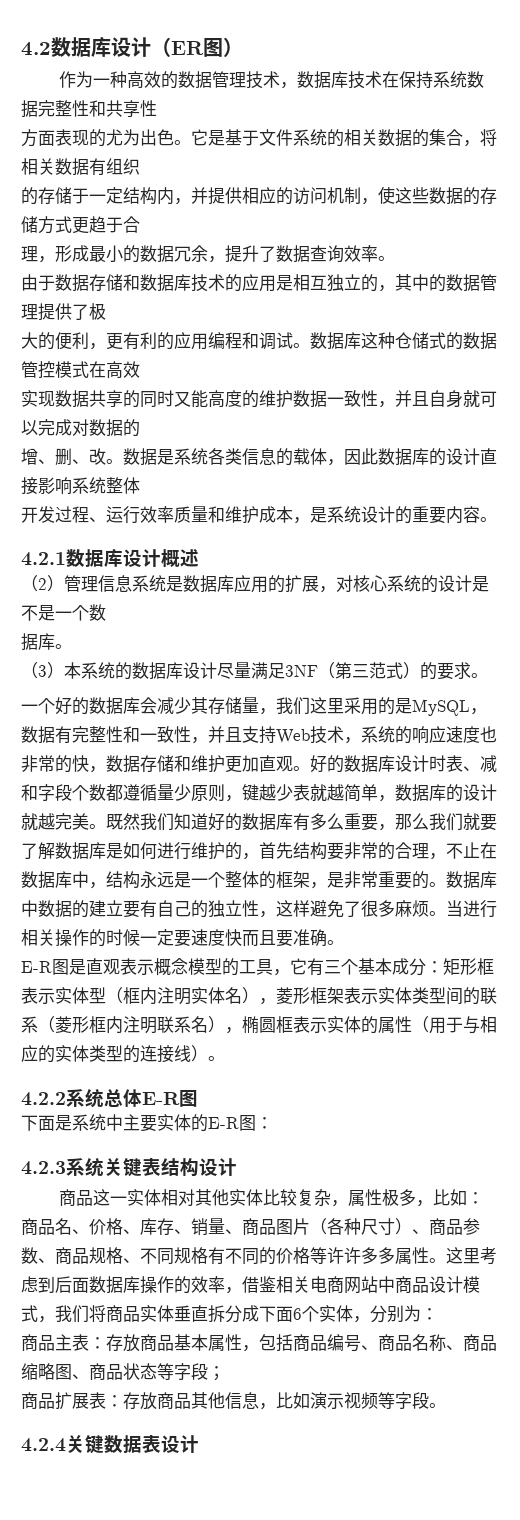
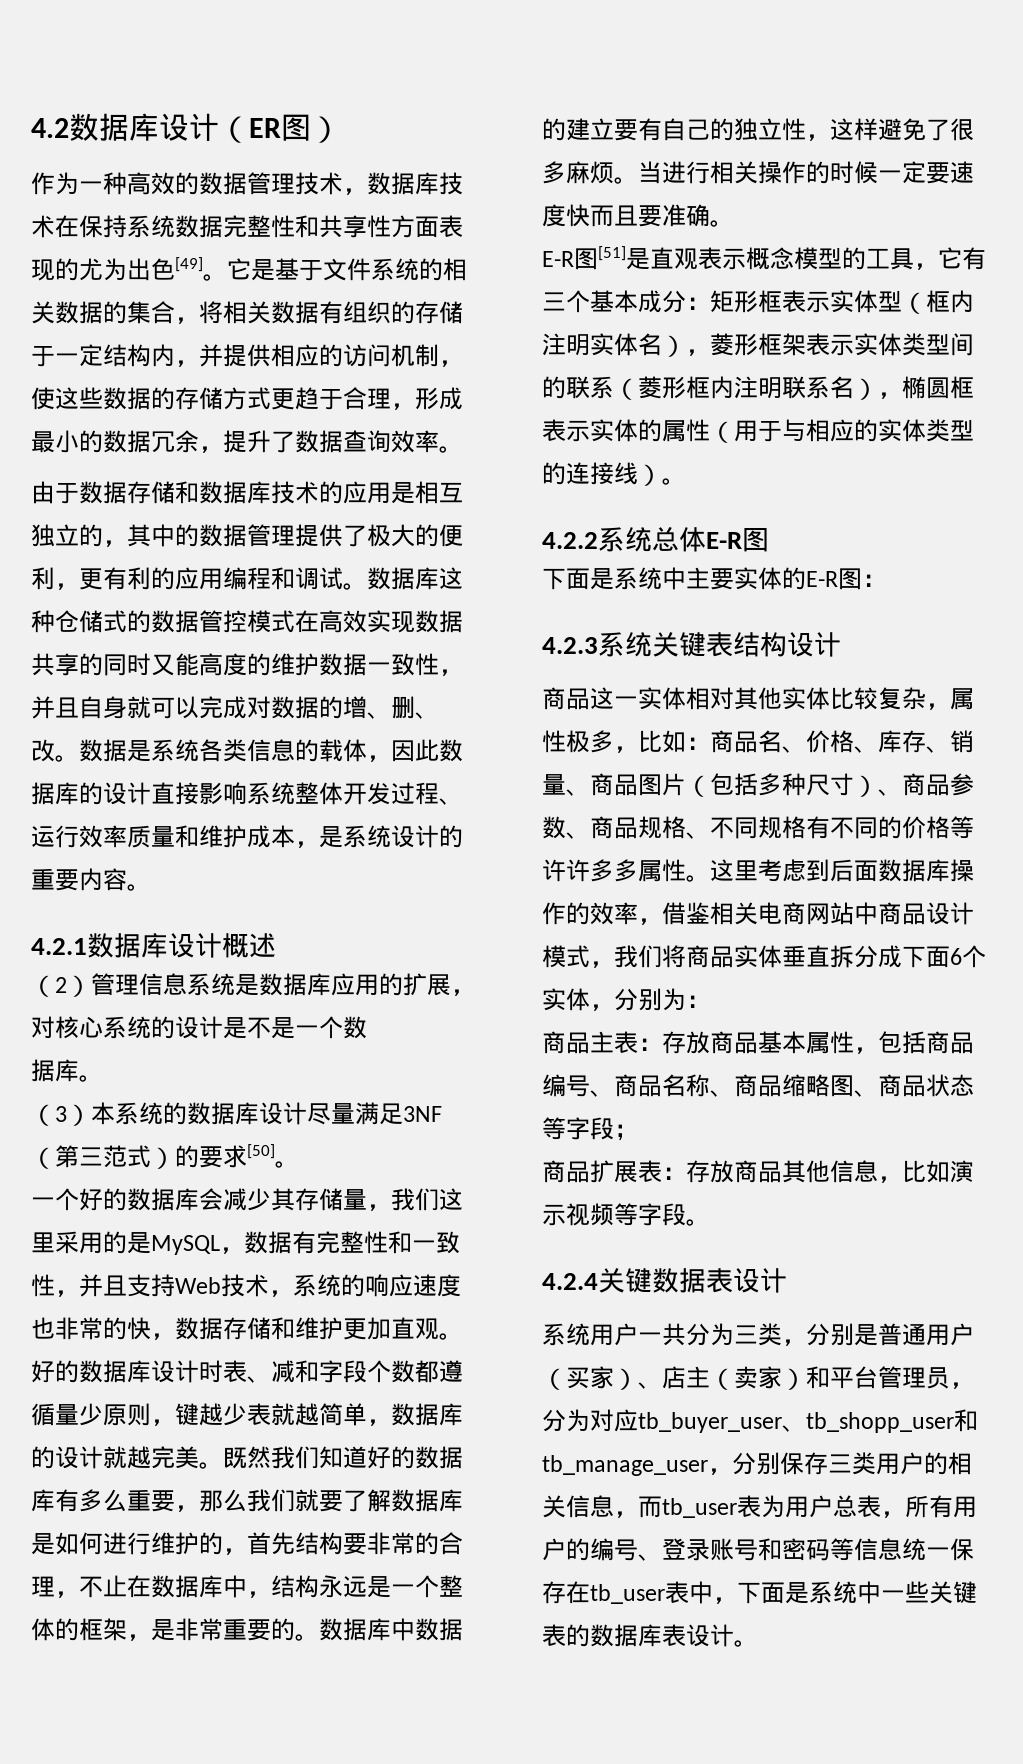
(157, 108) // -> (391, 226) none
(174, 137) none -> [175,257,203,272] [49]
(140, 166) // -> (391, 312) none
(140, 224) // -> (367, 398) none
(106, 311) // -> (391, 535) none
(140, 369) // -> (367, 621) none
(140, 428) // -> (343, 707) none
(140, 485) // -> (343, 793) none
(471, 670) none -> [247,1144,275,1159] [50]
(69, 967) none -> [598,246,626,261] [51]
[327,1218,344,1235] 各 -> [710,773,782,796] 包括多
(199, 1444) none -> [542,1323,974,1346] [542,1366,974,1390] [542,1409,978,1433] [542,1452,972,1476] [542,1495,977,1518] [542,1538,974,1561] [542,1581,977,1604] [542,1624,758,1647] // 系统用户一共分为三类，分别是普通用户（买家）、店主（卖家）和平台管理员，分为对应tb_buyer_user、tb_shopp_user和tb_manage_user，分别保存三类用户的相关信息，而tb_user表为用户总表，所有用户的编号、登录账号和密码等信息统一保存在tb_user表中，下面是系统中一些关键表的数据库表设计。

